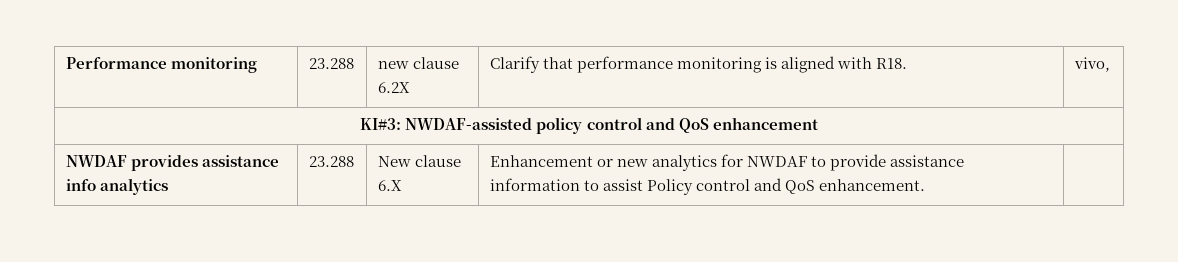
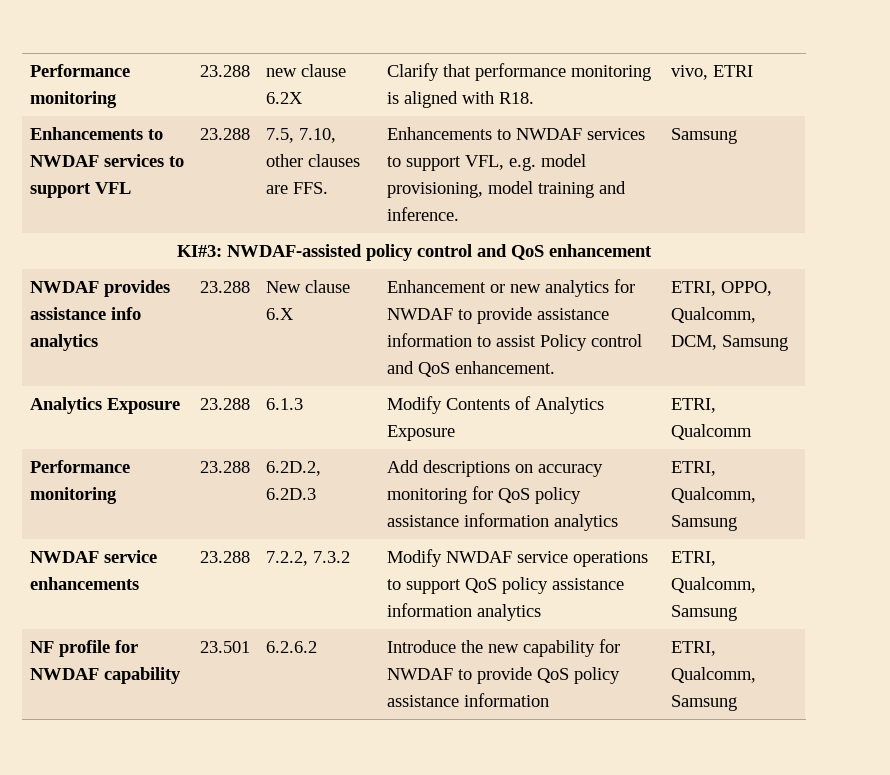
(1110, 64) none -> [712,65,753,77] [29,127,163,140] [29,154,184,167] [29,182,131,198] [199,128,250,140] [265,128,336,143] [265,154,360,167] [265,182,328,194] [386,127,645,140] [386,154,586,171] [386,181,626,198] [386,207,459,221] [670,128,737,144] ETRI // Enhancements to NWDAF services to support VFL | 23.288 | 7.5, 7.10, other clauses are FFS. | Enhancements to NWDAF services to support VFL, e.g. model provisioning, model training and inference. | Samsung
(925, 185) none -> [670,281,772,296] [670,307,756,323] [670,335,788,351] [29,397,180,414] [199,398,250,410] [265,398,303,410] [386,396,604,414] [386,425,455,441] [670,398,716,413] [670,424,752,440] [29,460,130,473] [29,487,117,504] [199,461,250,473] [265,461,321,476] [265,488,316,500] [386,460,603,477] [386,486,581,504] [386,513,618,531] [670,461,716,476] [670,487,756,503] [670,515,737,531] [29,550,157,563] [29,577,139,590] [199,551,250,563] [265,551,350,566] [386,549,648,567] [386,577,624,594] [386,603,541,621] [670,551,716,566] [670,577,756,593] [670,605,737,621] [29,640,138,657] [29,667,181,684] [199,641,250,653] [265,641,317,653] [386,639,620,657] [386,667,620,684] [386,693,549,707] [670,641,716,656] [670,667,756,683] [670,695,737,711] ETRI, OPPO, Qualcomm, DCM, Samsung // Analytics Exposure | 23.288 | 6.1.3 | Modify Contents of Analytics Exposure | ETRI, Qualcomm // Performance monitoring | 23.288 | 6.2D.2, 6.2D.3 | Add descriptions on accuracy monitoring for QoS policy assistance information analytics | ETRI, Qualcomm, Samsung // NWDAF service enhancements | 23.288 | 7.2.2, 7.3.2 | Modify NWDAF service operations to support QoS policy assistance information analytics | ETRI, Qualcomm, Samsung // NF profile for NWDAF capability | 23.501 | 6.2.6.2 | Introduce the new capability for NWDAF to provide QoS policy assistance information | ETRI, Qualcomm, Samsung

